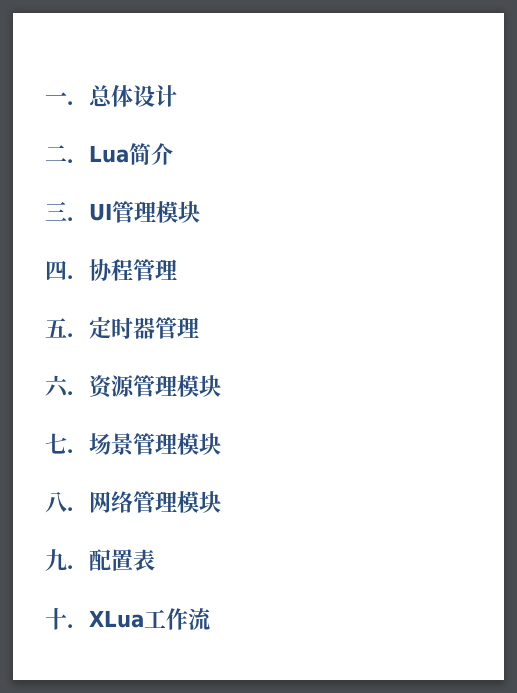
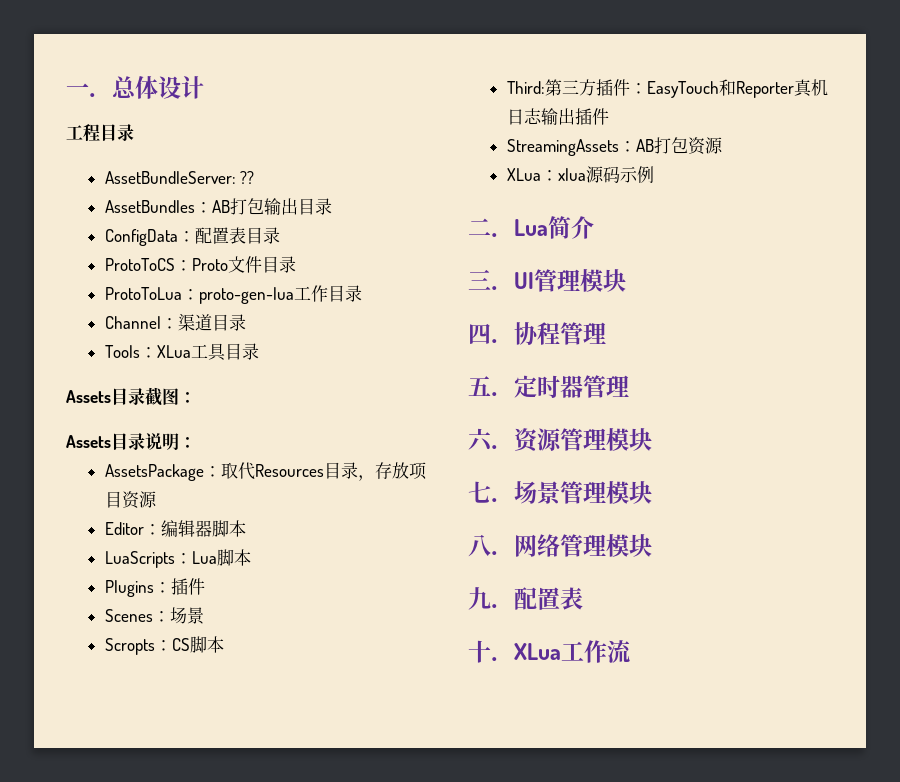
(177, 96) none -> [66,124,134,142] [104,171,255,184] [104,198,332,215] [104,227,280,246] [104,256,296,273] [104,285,362,304] [104,314,246,331] [104,343,259,361] [66,387,196,406] [66,433,196,450] [104,462,427,481] [104,491,157,509] [104,520,246,537] [104,549,251,568] [104,578,205,597] [104,607,204,624] [104,636,224,655] [506,79,828,98] [506,108,609,125] [506,137,723,156] [506,166,654,183] // 工程目录 // AssetBundleServer: ?? // AssetBundles：AB打包输出目录 // ConfigData：配置表目录 // ProtoToCS：Proto文件目录 // ProtoToLua：proto-gen-lua工作目录 // Channel：渠道目录 // Tools：XLua工具目录 // Assets目录截图： // Assets目录说明： // AssetsPackage：取代Resources目录，存放项目资源 // Editor：编辑器脚本 // LuaScripts：Lua脚本 // Plugins：插件 // Scenes：场景 // Scropts：CS脚本 // Third:第三方插件：EasyTouch和Reporter真机日志输出插件 // StreamingAssets：AB打包资源 // XLua：xlua源码示例

